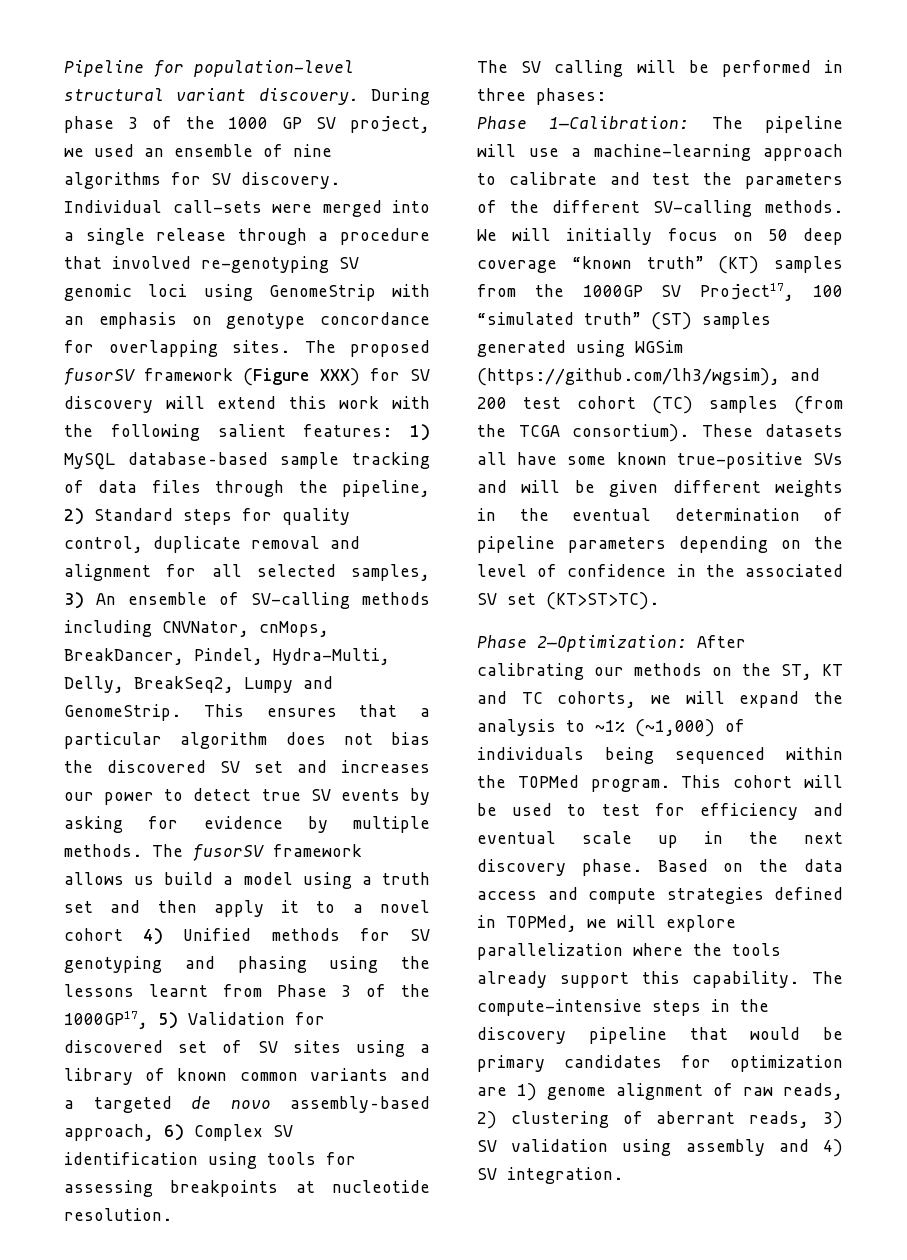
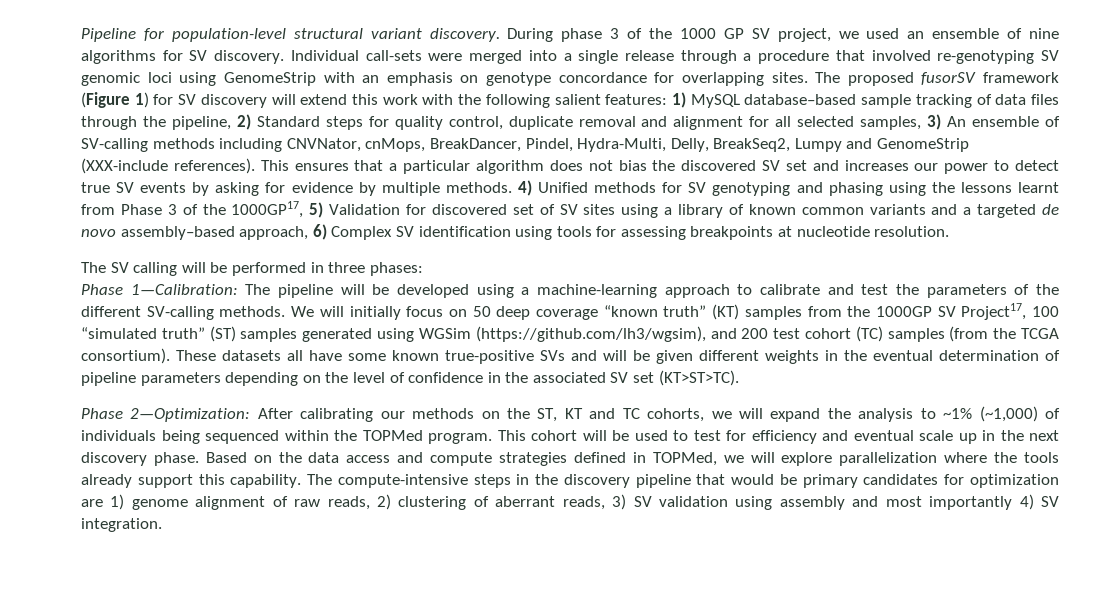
[319,368,360,386] XXX) -> [134,92,149,108] 1)
[64,704,181,721] GenomeStrip. -> [877,138,970,152] [81,158,255,174] GenomeStrip (XXX-include references).
[152,844,362,861] [64,872,430,889] [64,900,430,917] [64,928,123,941] The fusorSV framework allows us build a model using a truth set and then apply it to a novel cohort -> (512, 187) none
[528,148,559,157] use -> [372,284,514,298] be developed using
(809, 1145) none -> [885,496,1013,510] most importantly

